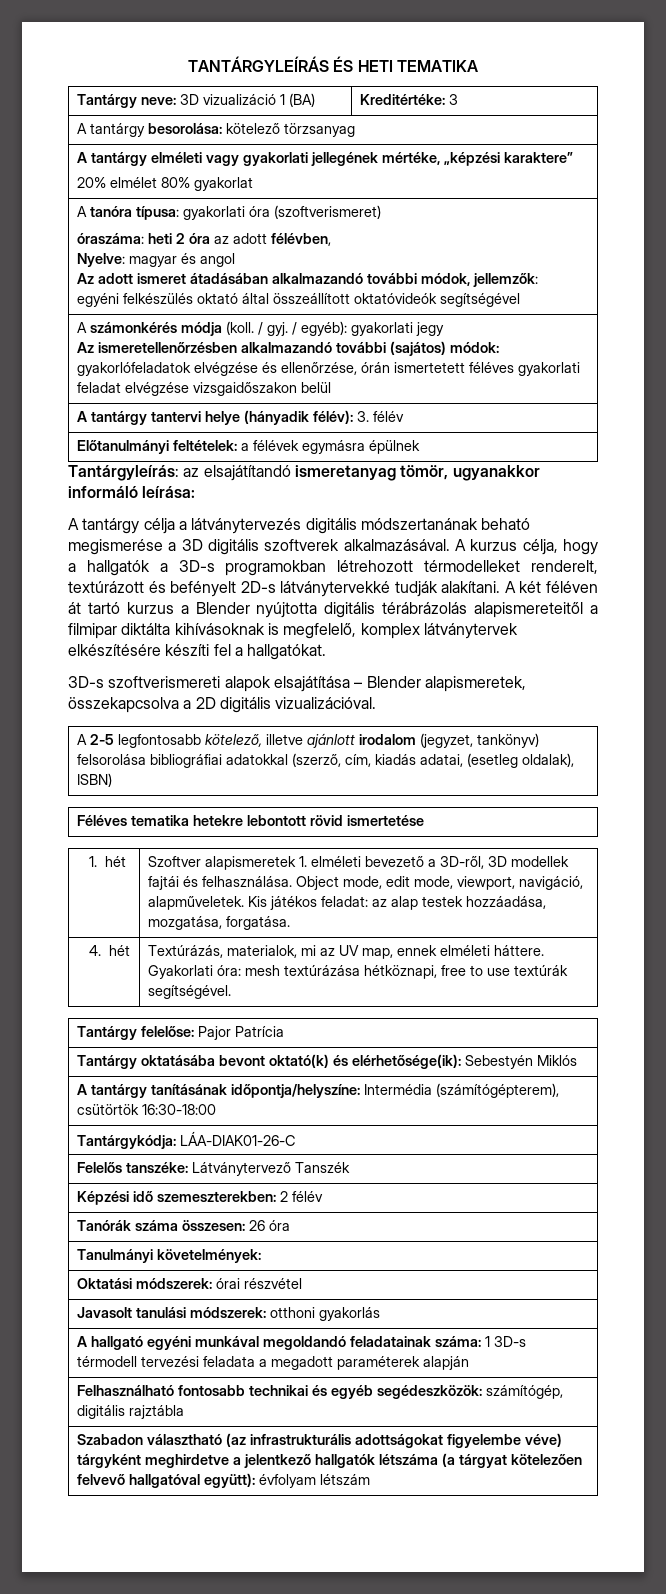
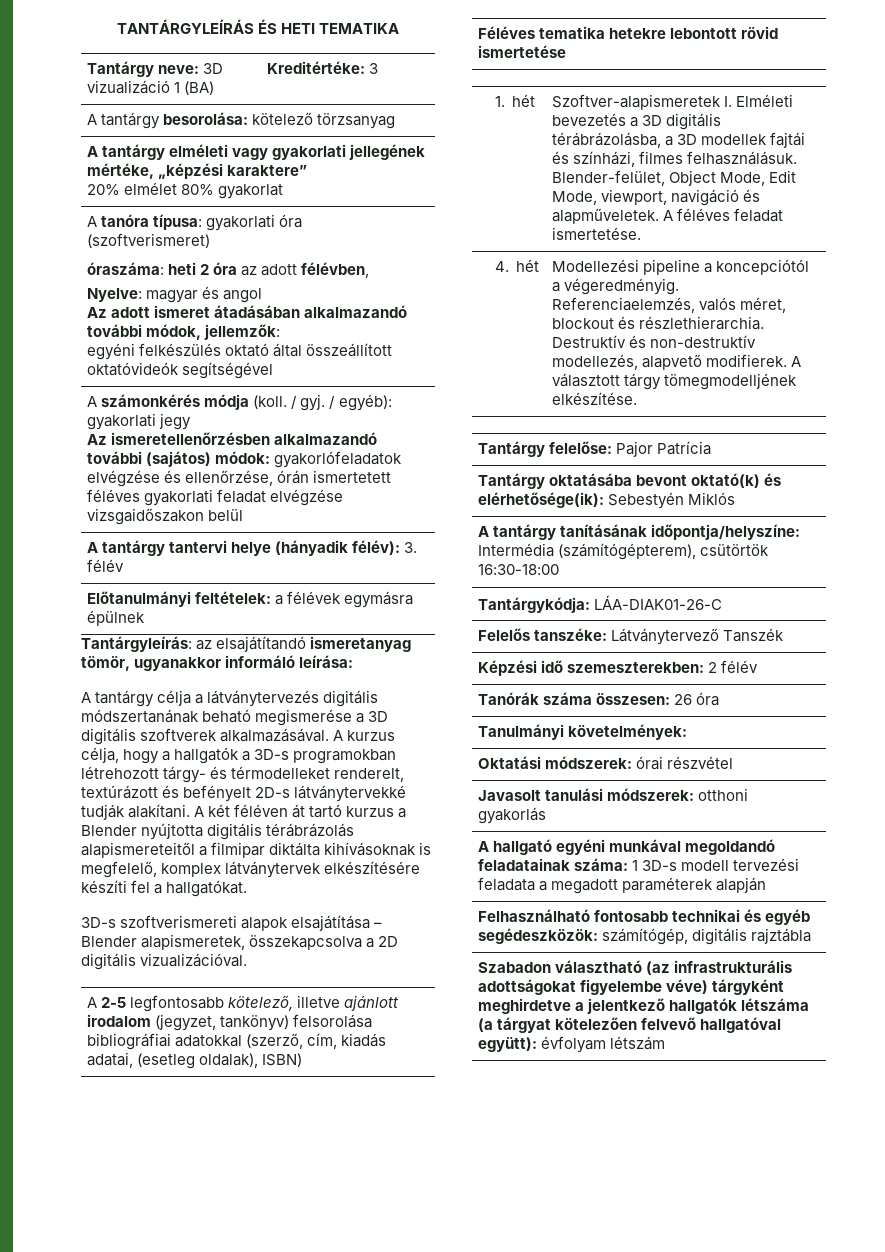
(414, 566) none -> [163,766,228,783] tárgy- és
[148,856,570,870] [148,876,584,890] [148,896,547,910] [148,916,291,930] [89,945,130,956] [148,945,545,959] [148,965,569,979] [148,985,232,999] Szoftver alapismeretek 1. elméleti bevezető a 3D-ről, 3D modellek fajtái és felhasználása. Object mode, edit mode, viewport, navigáció, alapműveletek. Kis játékos feladat: az alap testek hozzáadása, mozgatása, forgatása. // 4. hét | Textúrázás, materialok, mi az UV map, ennek elméleti háttere. Gyakorlati óra: mesh textúrázása hétköznapi, free to use textúrák segítségével. -> [552,94,794,110] [552,113,722,130] [552,132,806,148] [552,151,798,167] [552,170,797,186] [552,189,761,206] [552,208,784,224] [552,227,642,240] [494,259,540,272] [552,259,810,275] [552,278,680,295] [552,297,787,313] [552,316,765,330] [552,335,757,348] [552,354,802,370] [552,373,798,390] [552,392,638,405] Szoftver-alapismeretek I. Elméleti bevezetés a 3D digitális térábrázolásba, a 3D modellek fajtái és színházi, filmes felhasználásuk. Blender-felület, Object Mode, Edit Mode, viewport, navigáció és alapműveletek. A féléves feladat ismertetése. // 4. hét | Modellezési pipeline a koncepciótól a végeredményig. Referenciaelemzés, valós méret, blockout és részlethierarchia. Destruktív és non-destruktív modellezés, alapvető modifierek. A választott tárgy tömegmodelljének elkészítése.
[77,1356,138,1367] térmodell -> [681,860,730,871] modell

